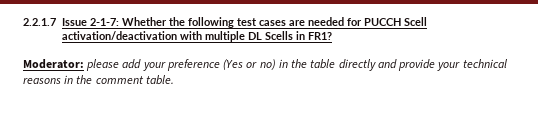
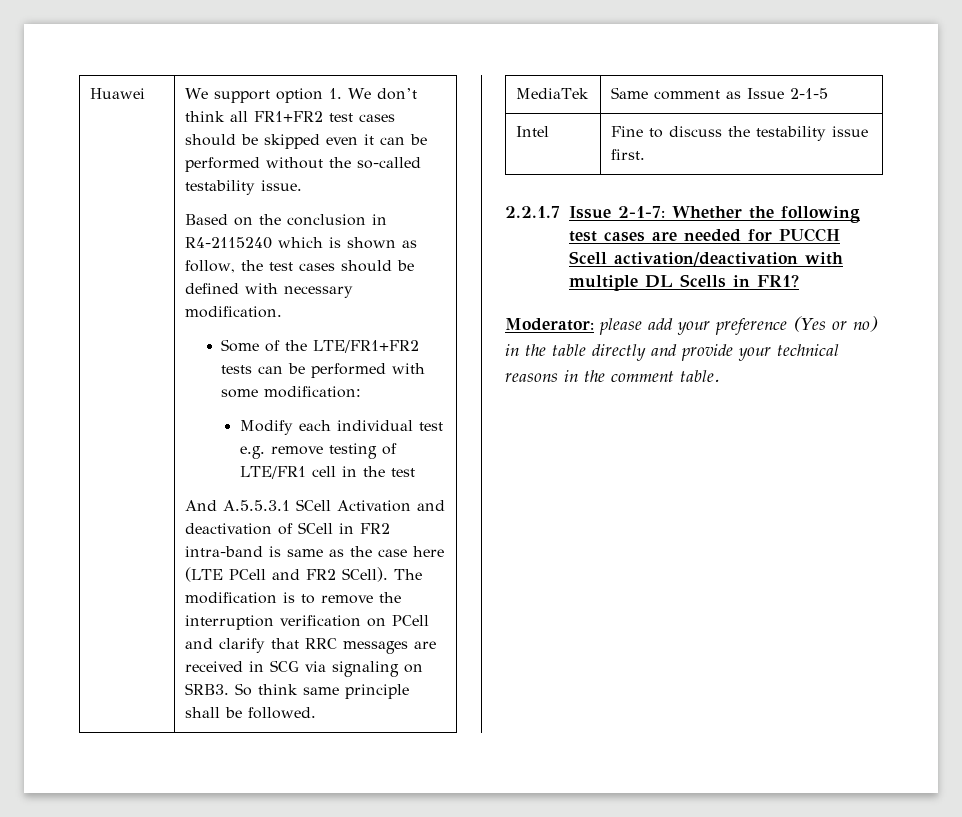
(23, 22) none -> [90,88,146,99] [185,88,418,103] [185,111,396,122] [185,134,428,149] [185,157,422,172] [185,180,303,195] [185,214,388,226] [185,237,418,249] [185,260,415,273] [185,283,354,298] [185,306,283,318] [221,339,420,353] [221,363,426,378] [221,386,362,398] [239,420,443,435] [239,443,397,459] [239,466,415,479] [185,499,446,512] [185,522,391,535] [185,546,445,557] [185,567,423,582] [185,592,402,604] [185,615,430,630] [185,638,437,654] [185,660,424,677] [185,683,410,699] [185,707,317,719] [516,88,590,99] [611,87,829,100] [516,126,550,137] [611,126,869,141] [611,149,646,160] Huawei | We support option 1. We don’t think all FR1+FR2 test cases should be skipped even it can be performed without the so-called testability issue. // Based on the conclusion in R4-2115240 which is shown as follow, the test cases should be defined with necessary modification. // Some of the LTE/FR1+FR2 tests can be performed with some modification: // Modify each individual test e.g. remove testing of LTE/FR1 cell in the test // And A.5.5.3.1 SCell Activation and deactivation of SCell in FR2 intra-band is same as the case here (LTE PCell and FR2 SCell). The modification is to remove the interruption verification on PCell and clarify that RRC messages are received in SCG via signaling on SRB3. So think same principle shall be followed. // MediaTek | Same comment as Issue 2-1-5 // Intel | Fine to discuss the testability issue first. //

